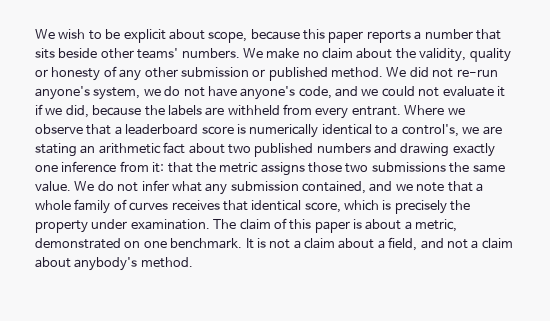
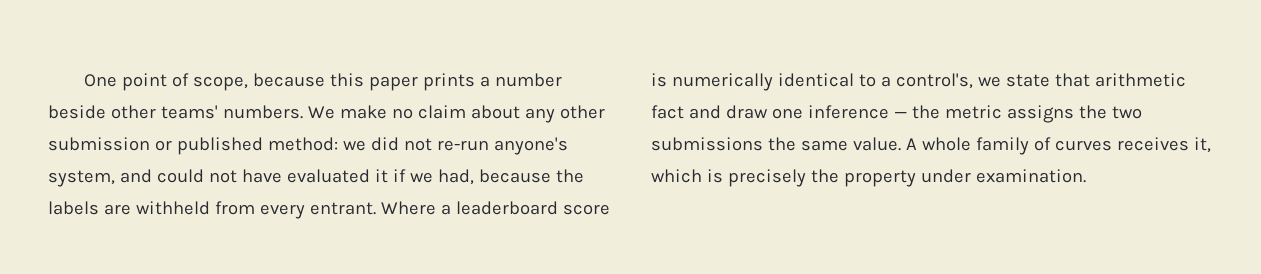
[35,29,205,43] We wish to be explicit about -> [84,73,190,91] One point of
[366,30,411,43] reports -> [423,73,476,91] prints
[475,29,501,40] [35,48,55,59] that sits -> (563, 80) none
[395,48,511,62] [35,66,117,81] the validity, quality or honesty of -> (520, 112) none
[331,67,407,78] method. We -> [267,137,366,151] method: we
[143,86,494,100] we do not have anyone's code, and we could not evaluate -> [119,169,370,183] and could not have evaluated
[65,105,89,118] did, -> [437,169,474,185] had,
[447,108,465,115] [35,124,112,135] we observe that -> (436, 208) none
[482,126,502,135] [35,142,495,157] [35,161,193,173] are stating an arithmetic fact about two published numbers and drawing exactly one inference from it: that -> [1005,73,1186,87] [651,105,907,119] state that arithmetic fact and draw one inference —
[308,162,342,173] those -> [1078,105,1107,119] the
[74,180,483,195] We do not infer what any submission contained, and we note that a -> [905,138,917,150] A
[222,200,341,213] that identical score, -> [1193,137,1211,153] it,
[213,218,458,233] [35,237,513,251] [35,257,193,271] The claim of this paper is about a metric, demonstrated on one benchmark. It is not a claim about a field, and not a claim about anybody's method. -> (1086, 176) none

